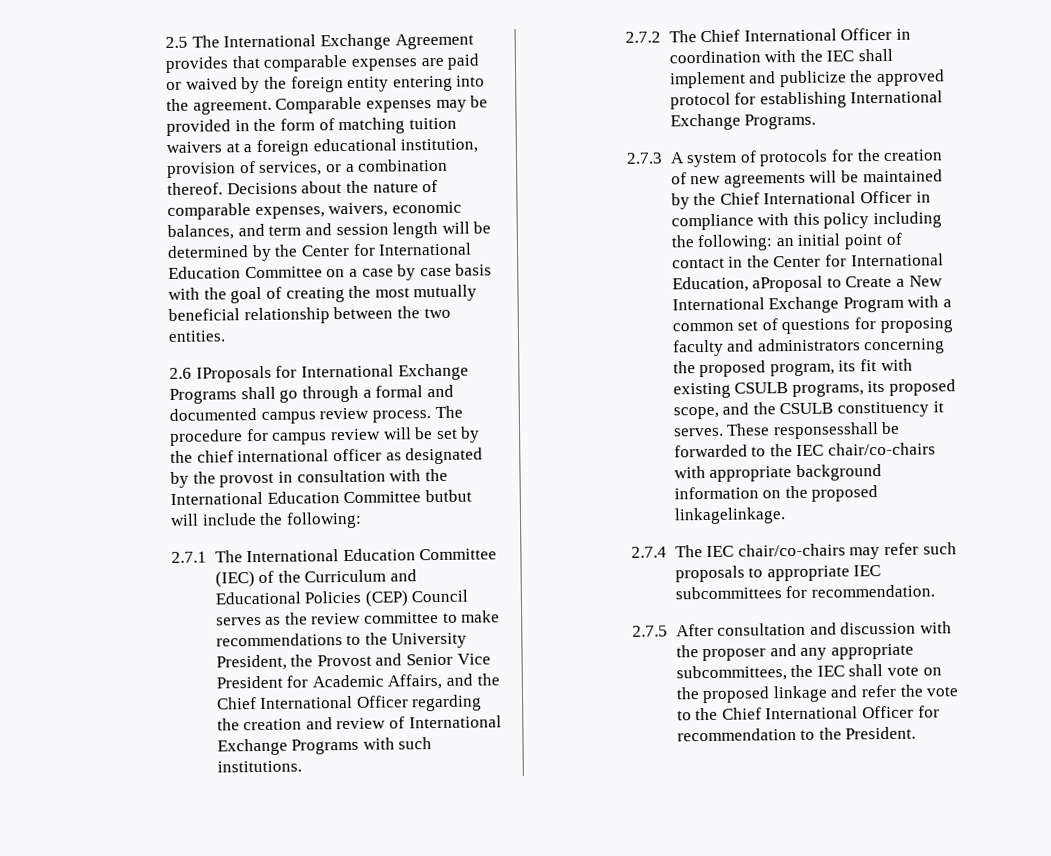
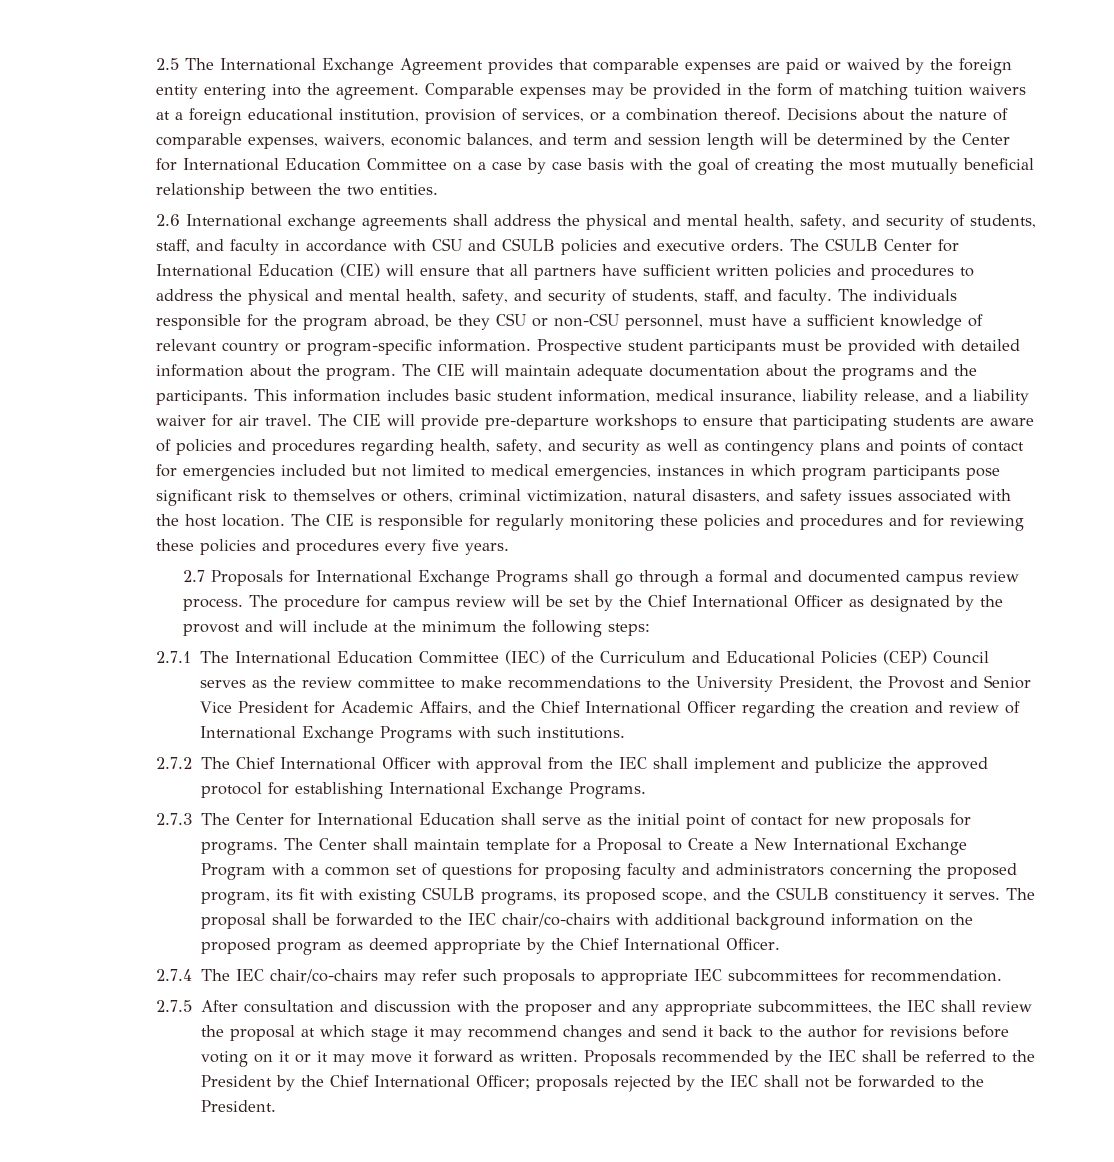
[195,365,272,383] IProposals -> [186,214,1037,231] [156,238,960,255] [156,263,975,280] [156,289,958,305] [156,313,984,331] [156,339,1021,356] [156,364,978,381] [156,389,1030,405] [156,414,1035,431] [156,439,1025,456] [156,464,1001,481] [156,489,1012,506] [156,514,1025,531] [156,539,510,555] [182,570,283,586] International exchange agreements shall address the physical and mental health, safety, and security of students, staff, and faculty in accordance with CSU and CSULB policies and executive orders. The CSULB Center for International Education (CIE) will ensure that all partners have sufficient written policies and procedures to address the physical and mental health, safety, and security of students, staff, and faculty. The individuals responsible for the program abroad, be they CSU or non-CSU personnel, must have a sufficient knowledge of relevant country or program-specific information. Prospective student participants must be provided with detailed information about the program. The CIE will maintain adequate documentation about the programs and the participants. This information includes basic student information, medical insurance, liability release, and a liability waiver for air travel. The CIE will provide pre-departure workshops to ensure that participating students are aware of policies and procedures regarding health, safety, and security as well as contingency plans and points of contact for emergencies included but not limited to medical emergencies, instances in which program participants pose significant risk to themselves or others, criminal victimization, natural disasters, and safety issues associated with the host location. The CIE is responsible for regularly monitoring these policies and procedures and for reviewing these policies and procedures every five years. // 2.7 Proposals
[196,448,382,463] chief international officer -> [647,595,843,608] Chief International Officer
[277,468,448,483] [170,489,472,505] [170,511,362,529] in consultation with the International Education Committee butbut will include the following: -> [244,620,650,637] and will include at the minimum the following steps:
[896,28,912,40] [668,49,797,64] in coordination with -> [436,757,584,773] with approval from
[669,149,944,168] [670,169,943,188] [670,190,931,210] [670,211,943,231] [670,232,902,252] [671,253,944,269] [671,275,824,293] A system of protocols for the creation of new agreements will be maintained by the Chief International Officer in compliance with this policy including the following: an initial point of contact in the Center for International Education, aProposal -> [200,813,971,829] [200,838,662,855] The Center for International Education shall serve as the initial point of contact for new proposals for programs. The Center shall maintain template for a Proposal
[726,422,879,440] These responsesshall -> [1005,888,1035,900] [200,913,307,929] The proposal shall
[709,466,793,482] appropriate -> [654,913,730,926] additional
[673,507,786,525] linkagelinkage. -> [276,938,780,955] program as deemed appropriate by the Chief International Officer.
[887,665,942,676] [675,684,960,704] [676,705,940,721] [676,727,797,742] vote on the proposed linkage and refer the vote to the Chief International Officer for recommendation -> [981,1001,1032,1012] [200,1025,1009,1042] [200,1050,1035,1067] [200,1075,935,1092] review the proposal at which stage it may recommend changes and send it back to the author for revisions before voting on it or it may move it forward as written. Proposals recommended by the IEC shall be referred to the President by the Chief International Officer; proposals rejected by the IEC shall not be forwarded

